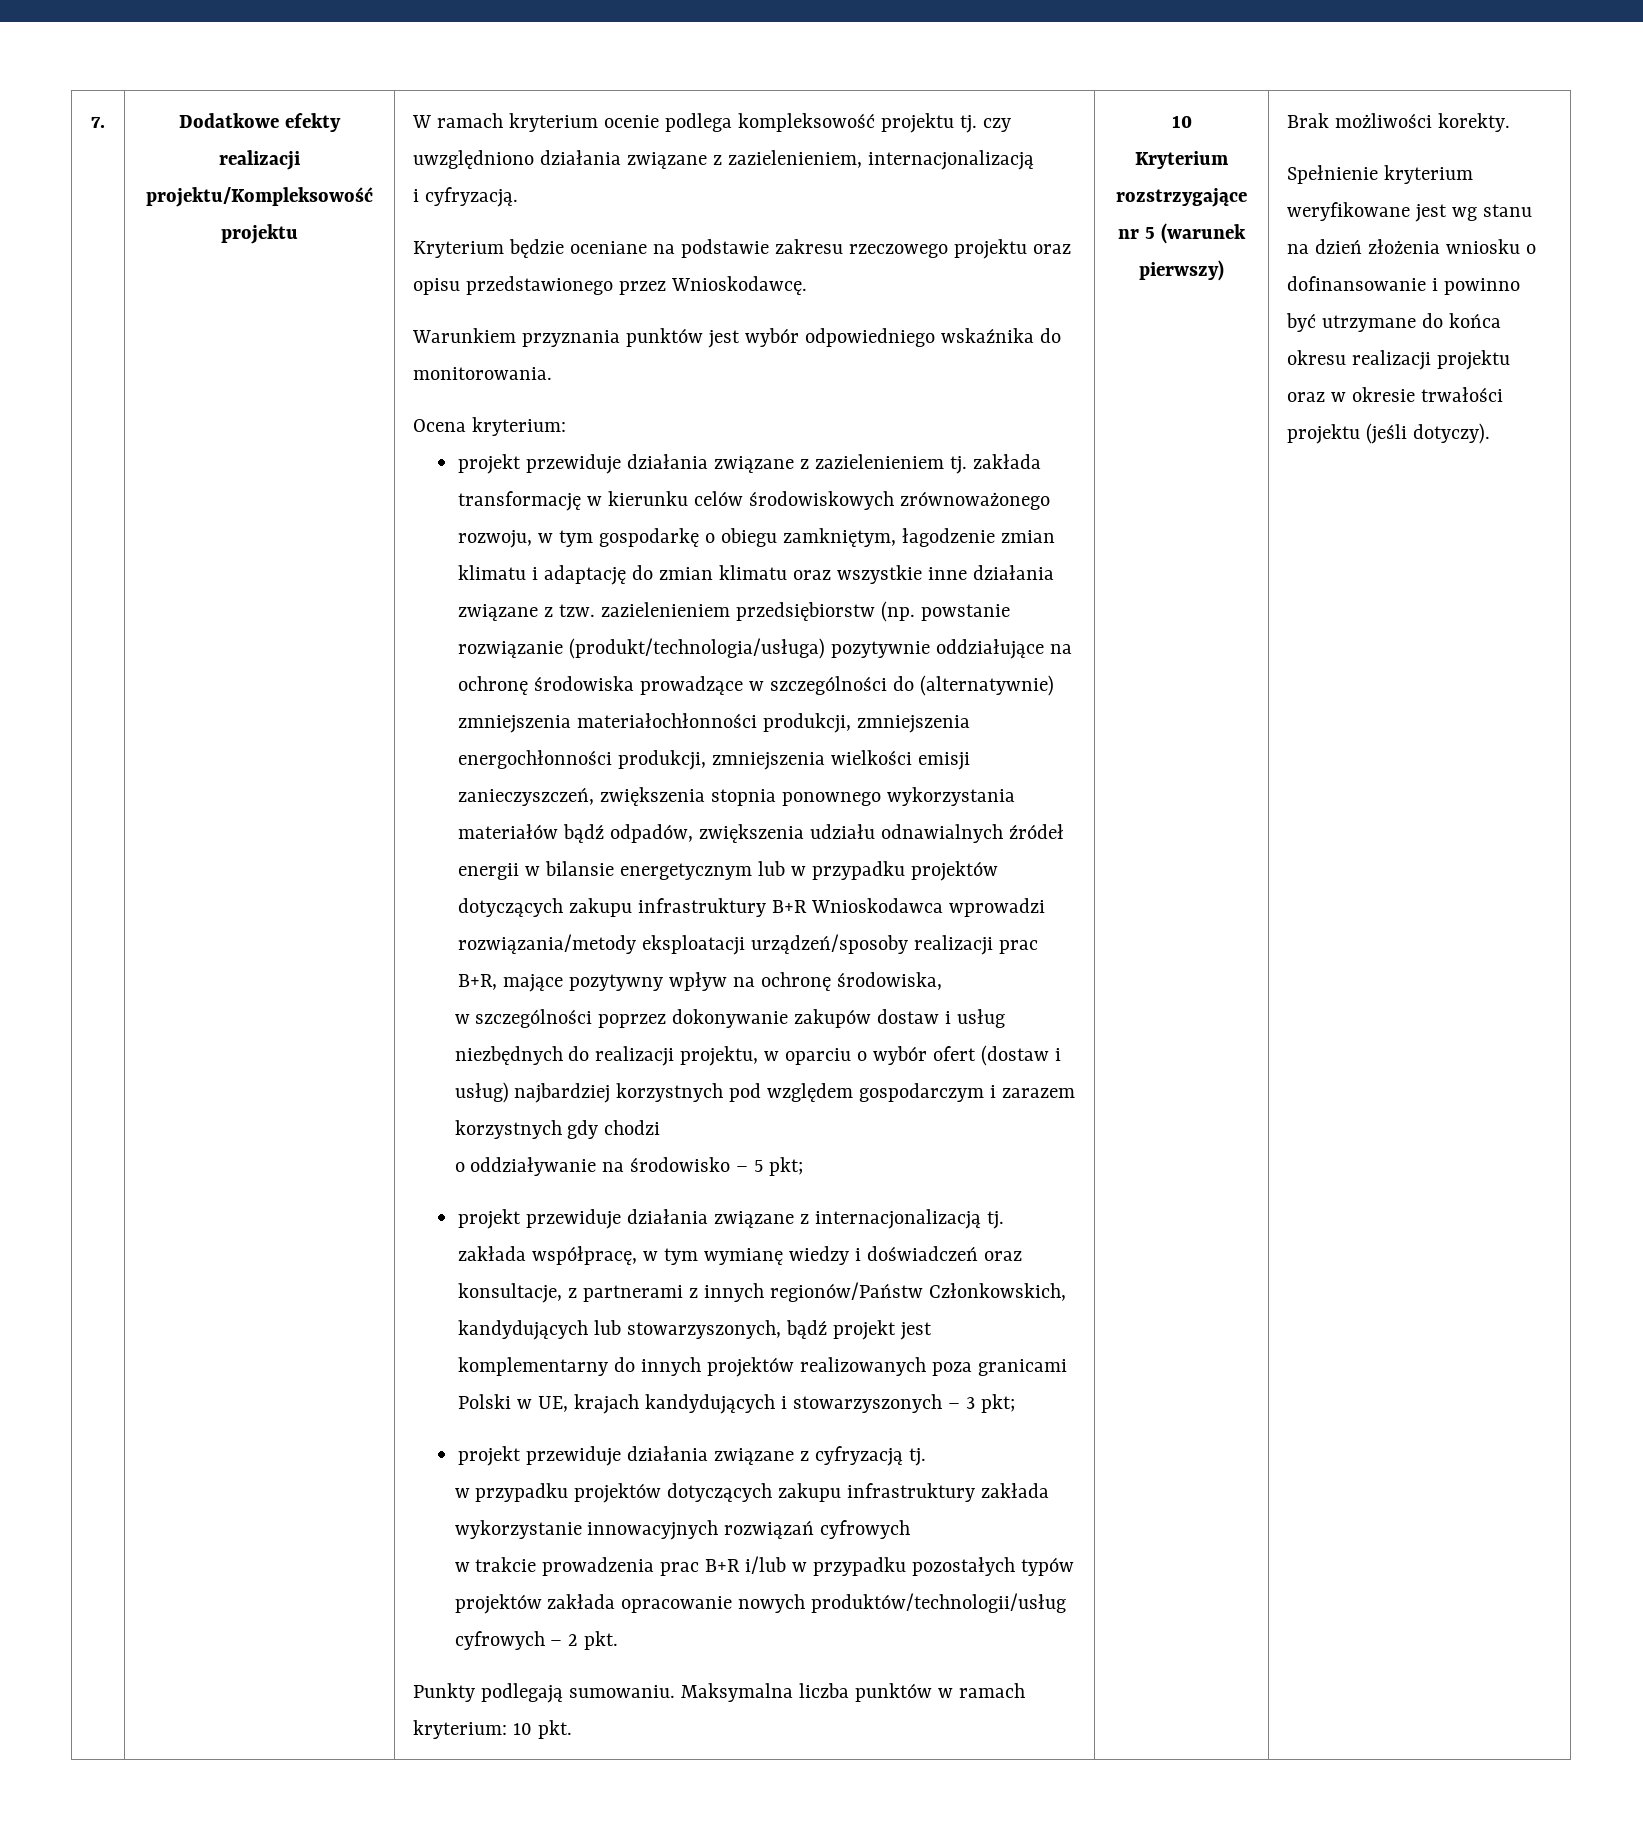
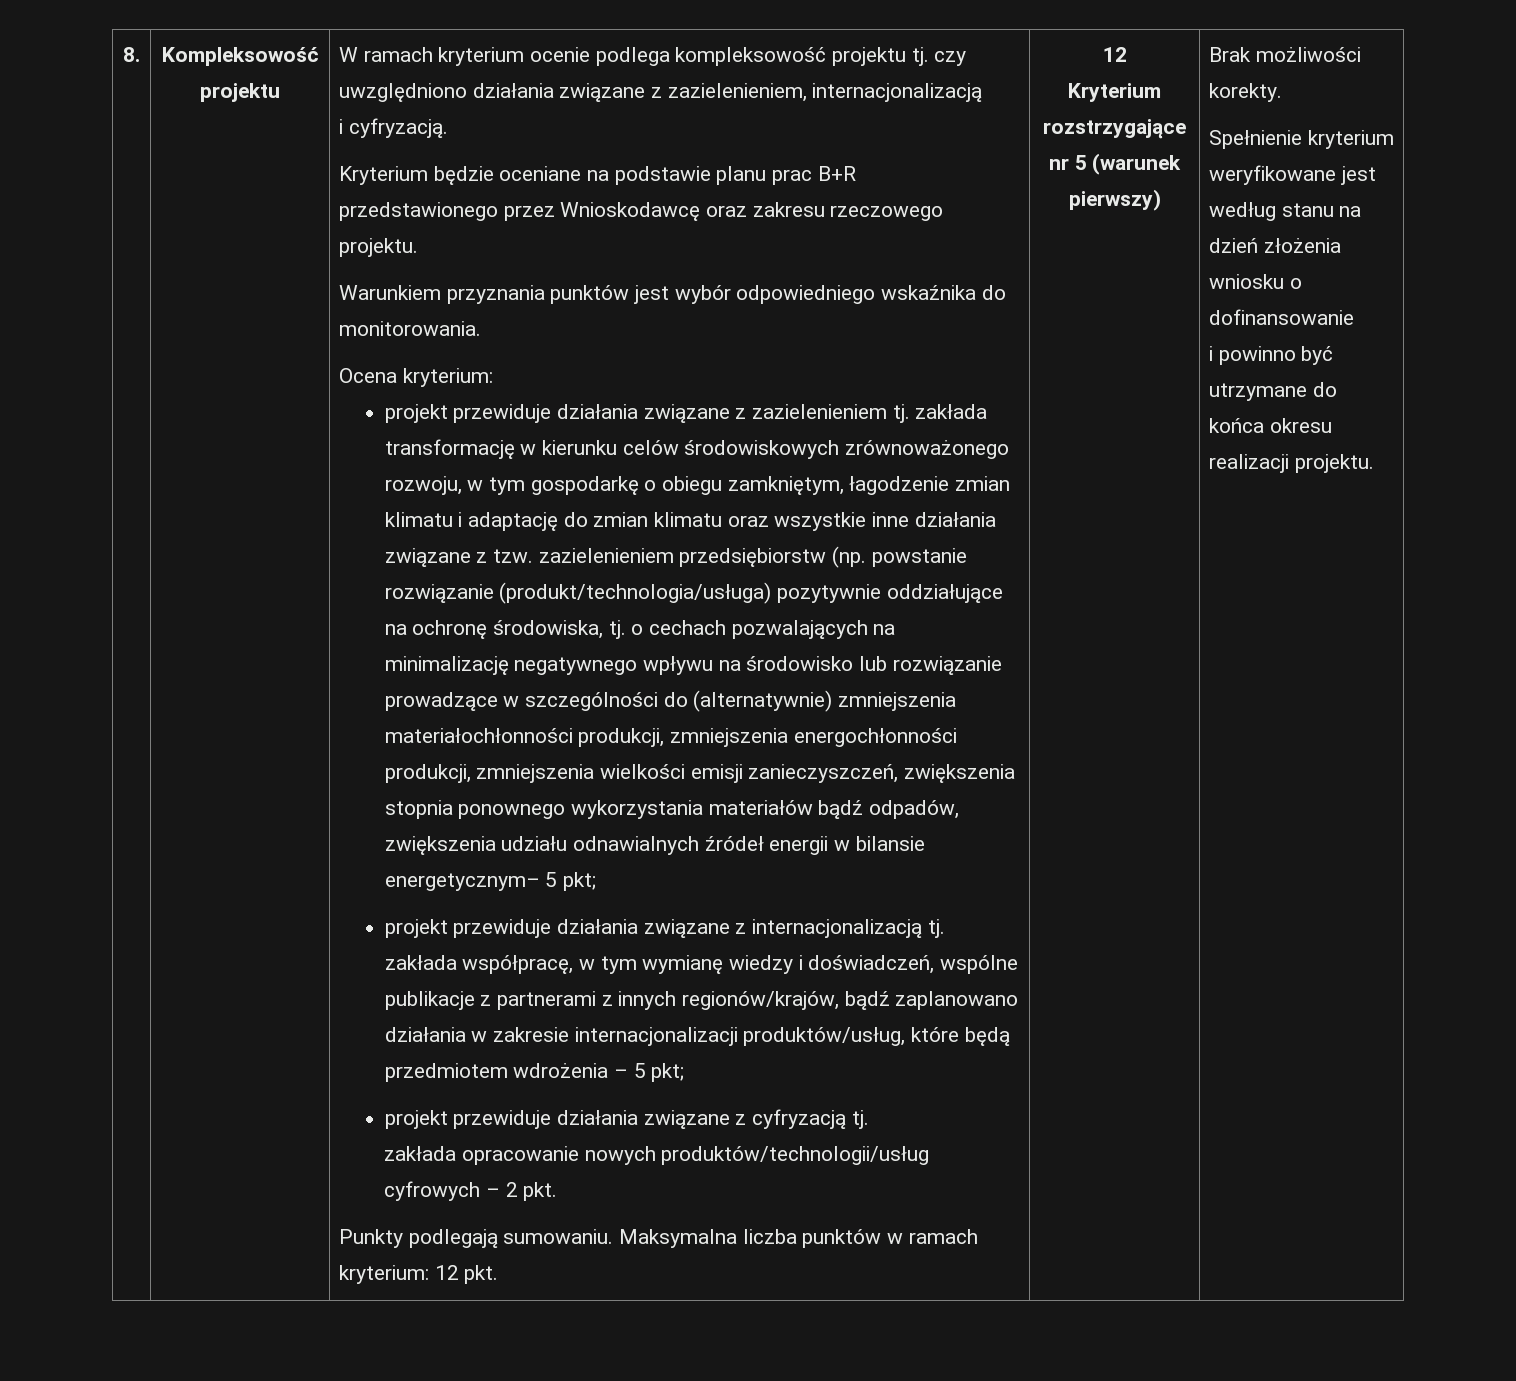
[91,116,105,128] [179,113,341,132] [219,150,300,170] [146,187,373,207] 7. | Dodatkowe efekty realizacji projektu/Kompleksowość -> [123,47,140,62] [161,47,319,66] 8. | Kompleksowość
[774,239,1071,259] [413,276,808,295] zakresu rzeczowego projektu oraz opisu przedstawionego przez Wnioskodawcę. -> [716,166,856,185] [339,202,944,221] [339,238,419,257] planu prac B+R przedstawionego przez Wnioskodawcę oraz zakresu rzeczowego projektu.
[534,676,635,691] środowiska -> [493,620,896,639] [384,656,1002,675] środowiska, tj. o cechach pozwalających na minimalizację negatywnego wpływu na środowisko lub rozwiązanie
[619,861,998,881] [458,898,1045,917] [458,934,1038,955] [458,972,942,992] [454,1009,1006,1028] [454,1045,1061,1066] [454,1082,1076,1103] [454,1120,661,1139] [454,1157,749,1176] energetycznym lub w przypadku projektów dotyczących zakupu infrastruktury B+R Wnioskodawca wprowadzi rozwiązania/metody eksploatacji urządzeń/sposoby realizacji prac B+R, mające pozytywny wpływ na ochronę środowiska, // w szczególności poprzez dokonywanie zakupów dostaw i usług niezbędnych do realizacji projektu, w oparciu o wybór ofert (dostaw i usług) najbardziej korzystnych pod względem gospodarczym i zarazem korzystnych gdy chodzi // o oddziaływanie na środowisko – -> [384,873,540,891] energetycznym–
[866,1246,1022,1261] [458,1283,563,1303] doświadczeń oraz konsultacje, -> [808,955,1019,974] [384,991,475,1010] doświadczeń, wspólne publikacje
[769,1282,1066,1302] [458,1320,932,1340] [458,1357,1067,1377] [458,1394,975,1414] regionów/Państw Członkowskich, kandydujących lub stowarzyszonych, bądź projekt jest komplementarny do innych projektów realizowanych poza granicami Polski w UE, krajach kandydujących i stowarzyszonych – 3 -> [682,991,1019,1010] [384,1027,1010,1046] [384,1063,646,1082] regionów/krajów, bądź zaplanowano działania w zakresie internacjonalizacji produktów/usług, które będą przedmiotem wdrożenia – 5
[454,1483,1050,1503] [454,1520,911,1540] [454,1556,1074,1576] [454,1594,542,1614] w przypadku projektów dotyczących zakupu infrastruktury zakłada wykorzystanie innowacyjnych rozwiązań cyfrowych // w trakcie prowadzenia prac B+R i/lub w przypadku pozostałych typów projektów -> (869, 1119) none
[513,1723,533,1735] 10 -> [434,1265,459,1280] 12
[1171,115,1192,128] 10 -> [1102,47,1127,62] 12
[1452,207,1478,221] wg -> [1209,202,1277,221] według
(1427, 283) none -> (1355, 317) //
[1437,350,1511,370] [1287,387,1504,402] [1287,423,1491,444] projektu oraz w okresie trwałości projektu (jeśli dotyczy). -> [1294,454,1374,473] projektu.

